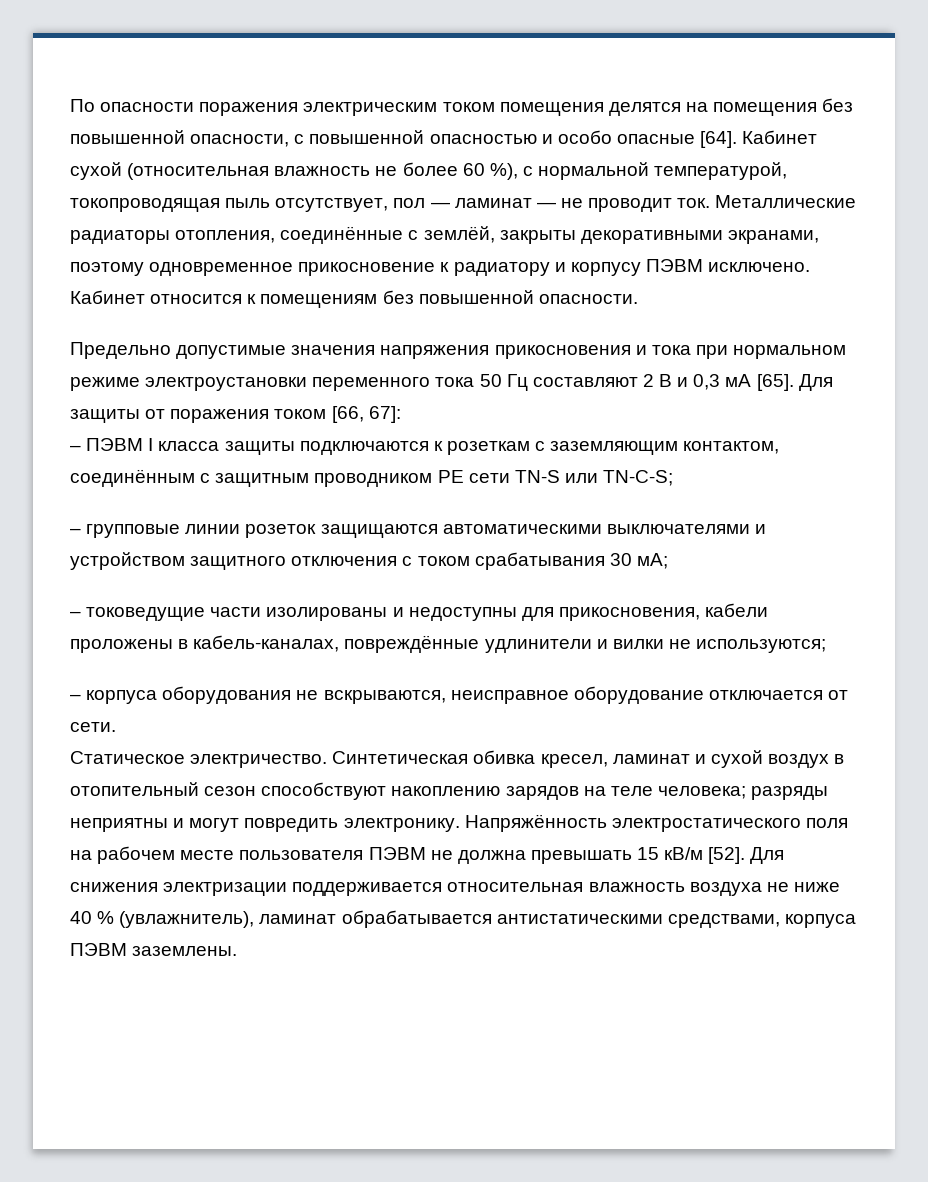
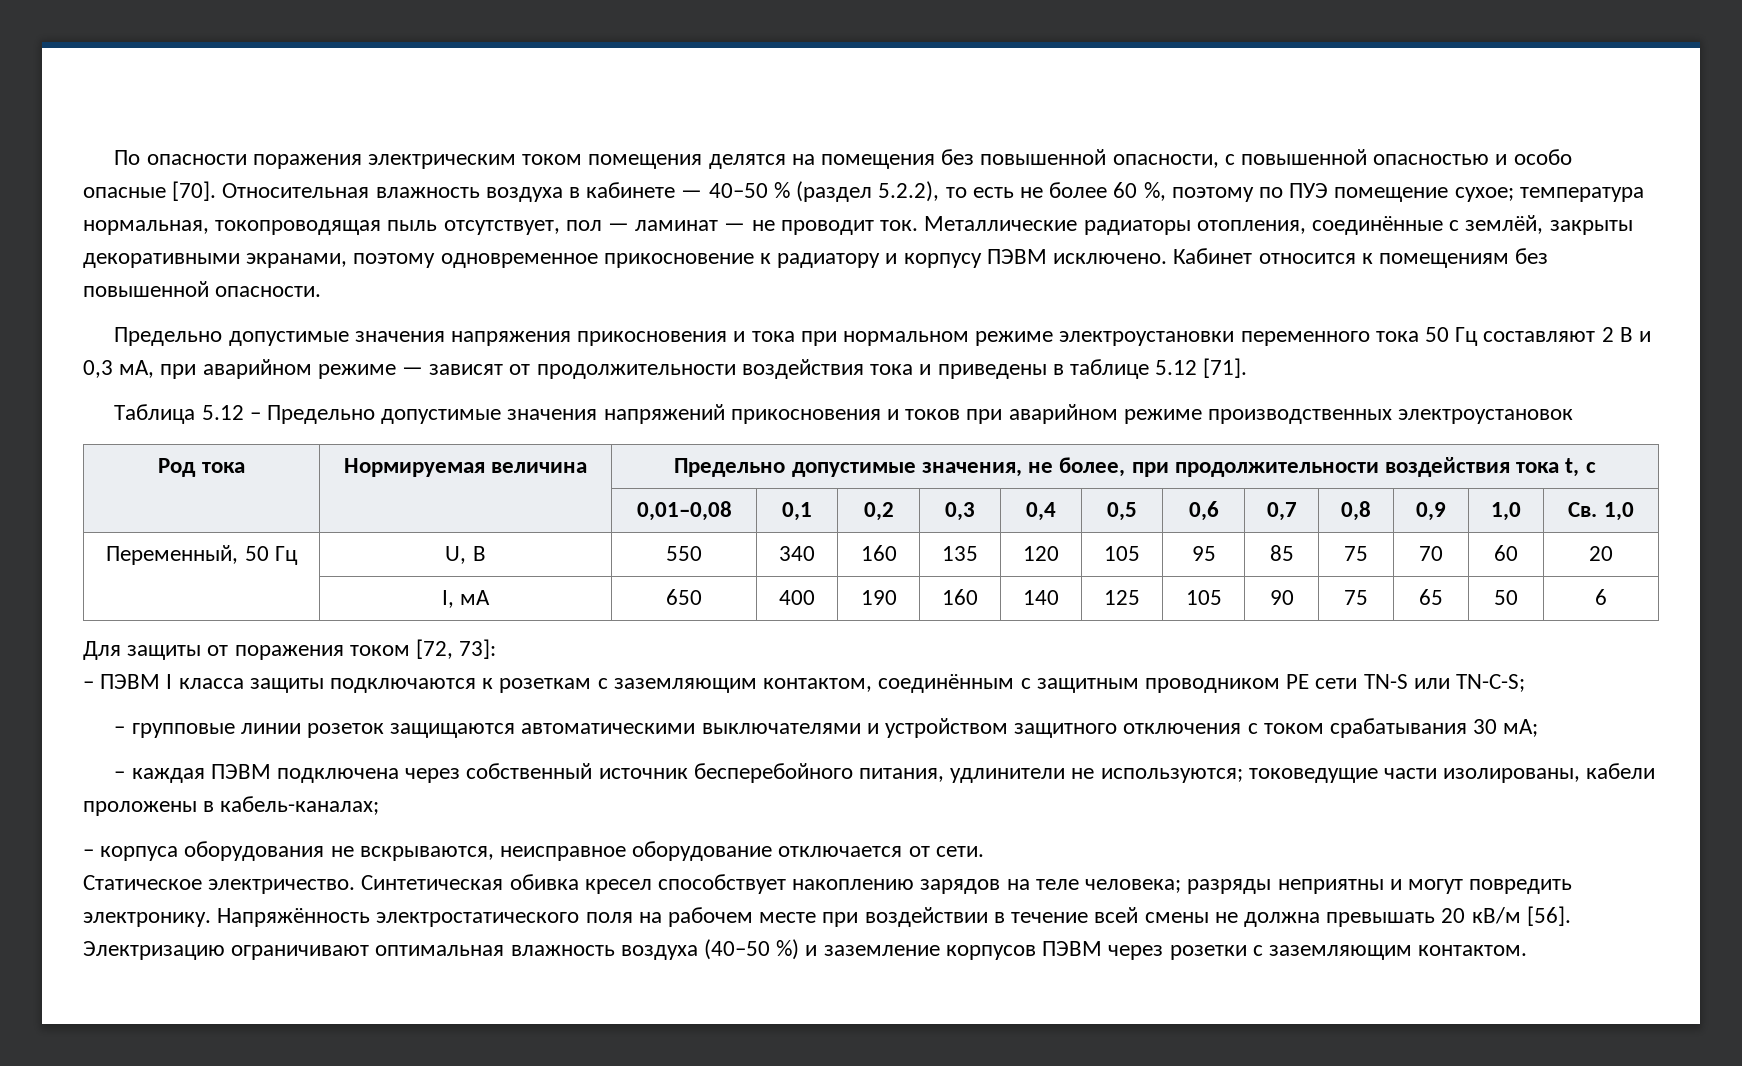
[700,130,818,148] [70,162,788,180] [64]. Кабинет сухой (относительная влажность не более 60 %), с нормальной температурой, -> [172,181,1644,202] [83,220,209,235] [70]. Относительная влажность воздуха в кабинете — 40–50 % (раздел 5.2.2), то есть не более 60 %, поэтому по ПУЭ помещение сухое; температура нормальная,
[725,374,794,391] мА [65]. -> [119,358,1248,379] [114,404,1574,424] [158,458,245,477] [343,458,588,477] [674,457,1596,477] [636,501,732,521] [782,502,812,521] [863,502,894,521] [945,502,975,521] [1026,502,1056,521] [1107,502,1137,521] [1188,501,1219,521] [1266,502,1297,521] [1341,501,1371,521] [1416,502,1446,521] [1491,502,1521,521] [1568,502,1634,521] [106,545,298,565] [445,546,486,564] [666,546,702,561] [779,546,815,561] [860,545,897,561] [942,546,978,561] [1023,546,1059,561] [1104,546,1140,561] [1191,546,1216,561] [1269,545,1294,561] [1344,546,1368,561] [1419,546,1443,561] [1494,545,1518,561] [1589,546,1613,561] [441,590,491,608] [666,589,702,605] [779,590,815,605] [860,590,897,605] [942,589,978,605] [1023,590,1059,605] [1104,590,1140,605] [1185,590,1222,605] [1269,590,1294,605] [1344,590,1368,605] [1419,589,1443,605] [1494,590,1518,605] [1595,589,1607,605] мА, при аварийном режиме — зависят от продолжительности воздействия тока и приведены в таблице 5.12 [71]. // Таблица 5.12 – Предельно допустимые значения напряжений прикосновения и токов при аварийном режиме производственных электроустановок // Род тока | Нормируемая величина | Предельно допустимые значения, не более, при продолжительности воздействия тока t, с // | | 0,01–0,08 | 0,1 | 0,2 | 0,3 | 0,4 | 0,5 | 0,6 | 0,7 | 0,8 | 0,9 | 1,0 | Св. 1,0 // Переменный, 50 Гц | U, В | 550 | 340 | 160 | 135 | 120 | 105 | 95 | 85 | 75 | 70 | 60 | 20 // | I, мА | 650 | 400 | 190 | 160 | 140 | 125 | 105 | 90 | 75 | 65 | 50 | 6 //
[331,406,401,423] [66, 67]: -> [416,639,497,659] [72, 73]:
[86,603,769,621] [70,635,827,653] токоведущие части изолированы и недоступны для прикосновения, кабели проложены в кабель-каналах, повреждённые удлинители и вилки не используются; -> [131,763,1656,783] [83,796,380,816] каждая ПЭВМ подключена через собственный источник бесперебойного питания, удлинители не используются; токоведущие части изолированы, кабели проложены в кабель-каналах;
[540,750,845,768] [70,782,387,800] кресел, ламинат и сухой воздух в отопительный сезон способствуют -> [584,874,787,894] кресел способствует
[239,847,785,864] [70,882,840,896] [70,910,856,928] [70,943,238,956] пользователя ПЭВМ не должна превышать 15 кВ/м [52]. Для снижения электризации поддерживается относительная влажность воздуха не ниже 40 % (увлажнитель), ламинат обрабатывается антистатическими средствами, корпуса ПЭВМ заземлены. -> [822,906,1571,927] [83,939,1528,960] при воздействии в течение всей смены не должна превышать 20 кВ/м [56]. Электризацию ограничивают оптимальная влажность воздуха (40–50 %) и заземление корпусов ПЭВМ через розетки с заземляющим контактом.

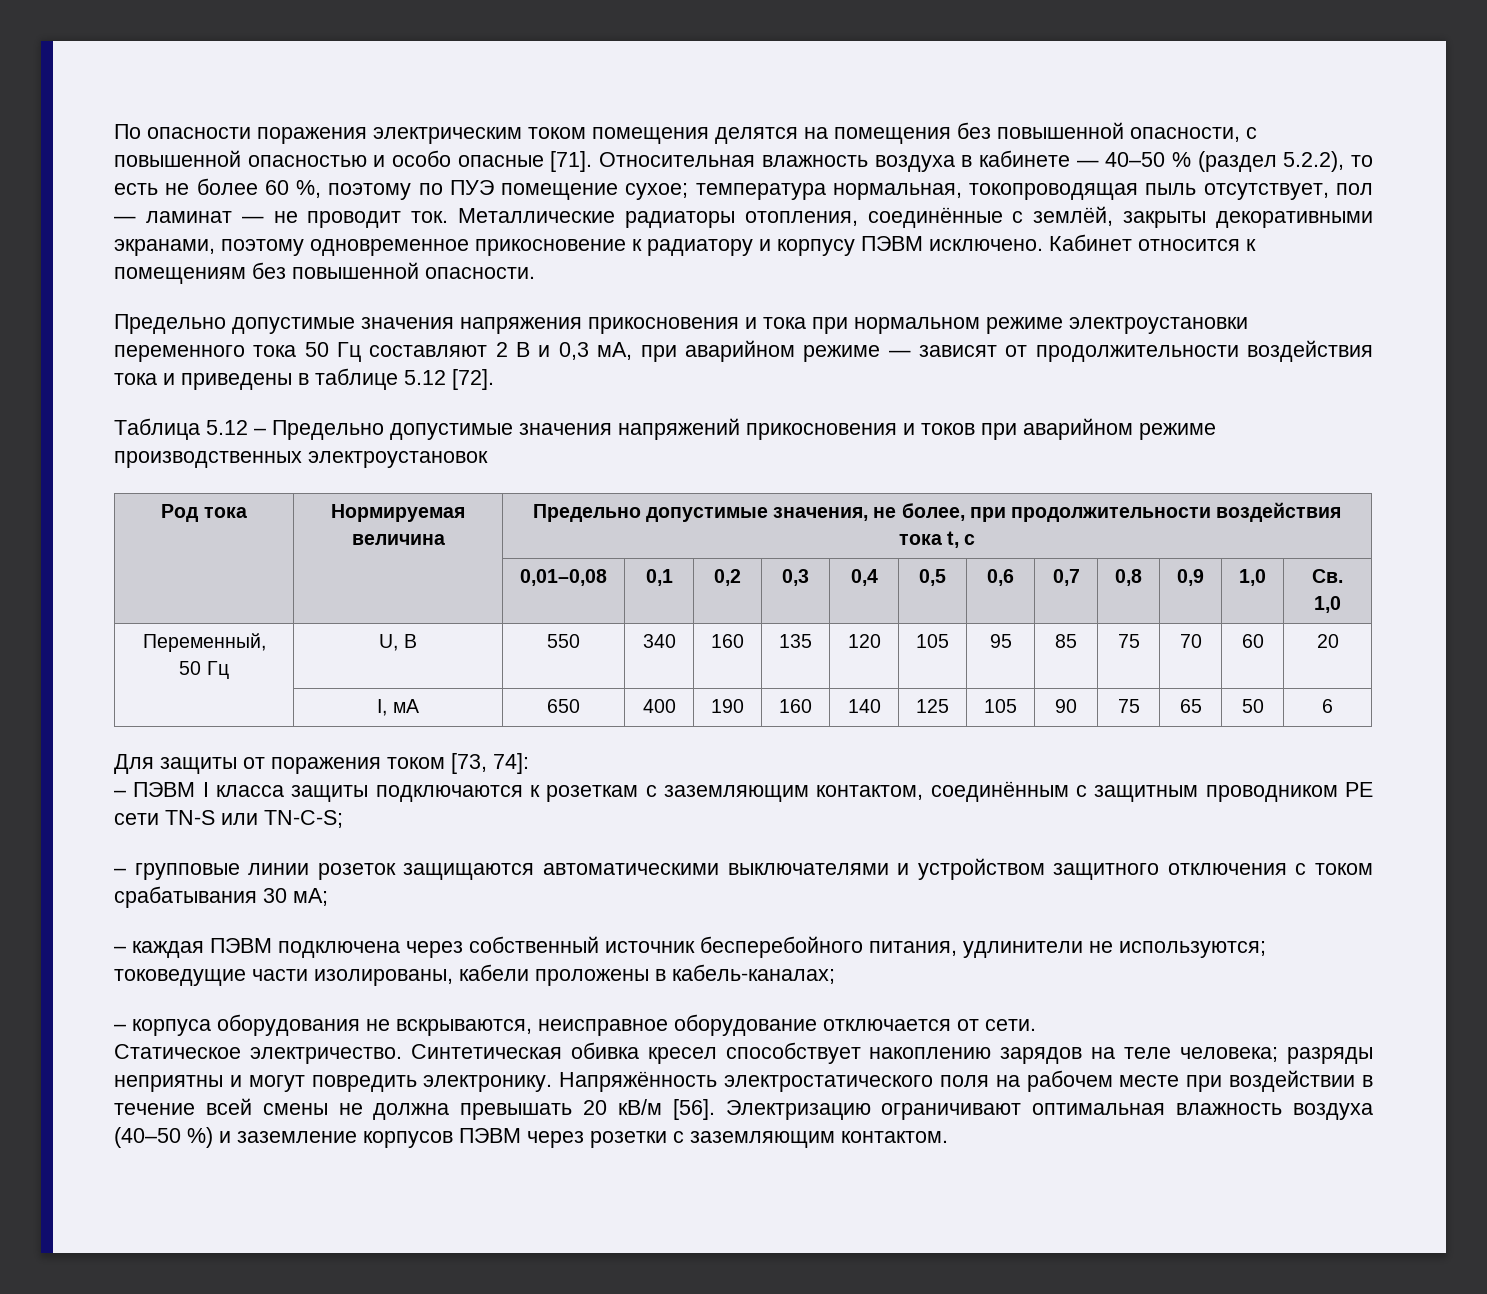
[172,181,217,201] [70]. -> [550,151,593,172] [71].
[1203,358,1248,378] [71]. -> [452,369,494,390] [72].
[416,639,497,659] [72, 73]: -> [451,753,529,774] [73, 74]:

